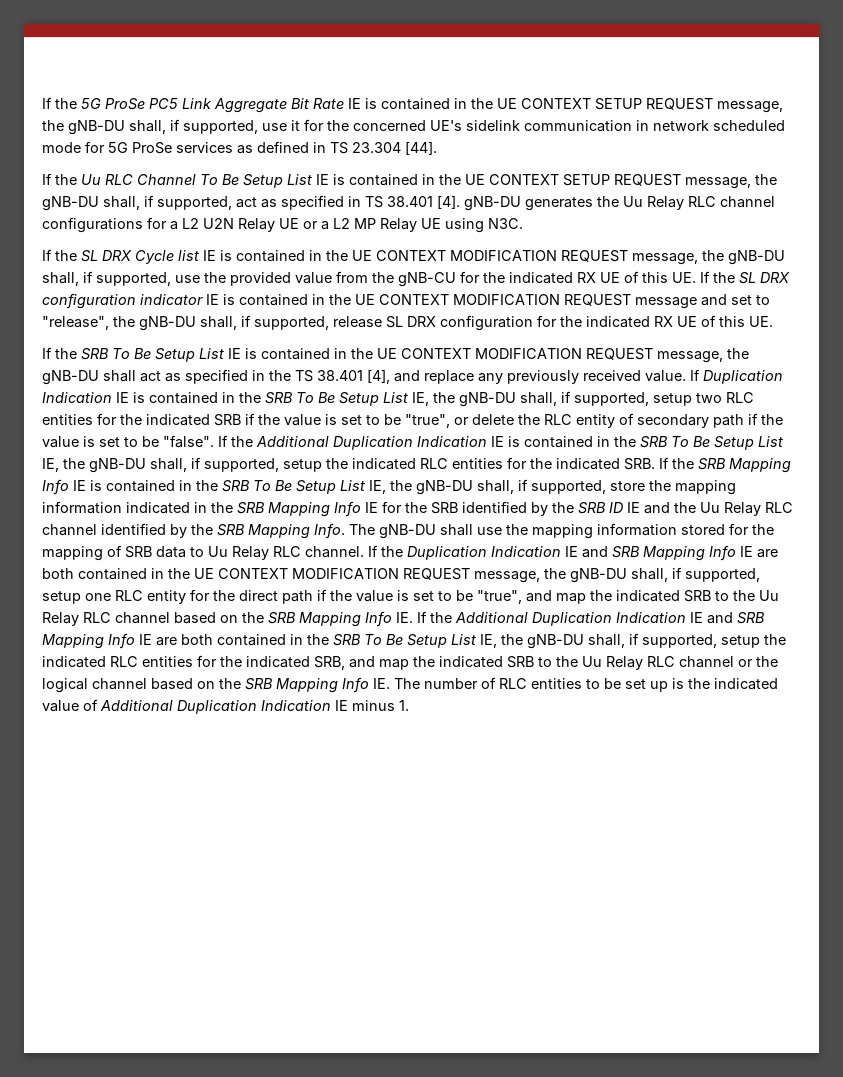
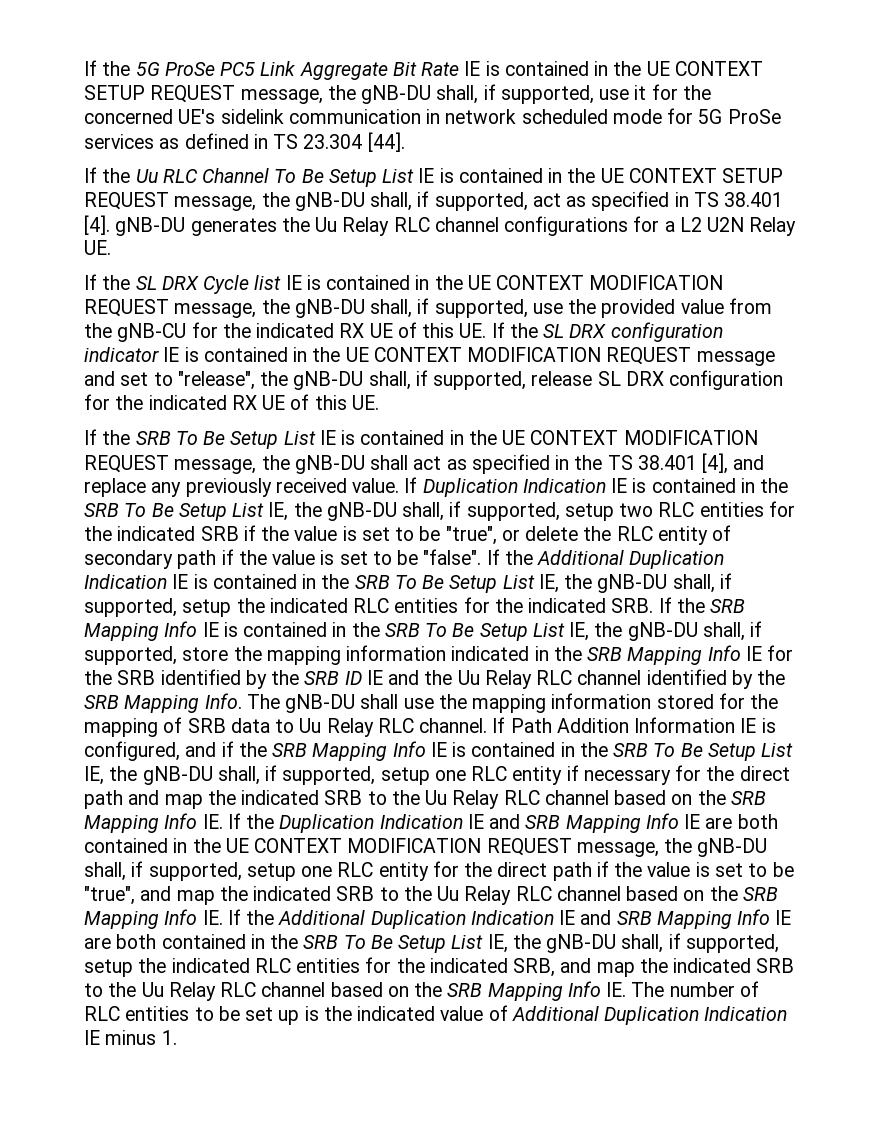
[279,218,523,233] UE or a L2 MP Relay UE using N3C. -> [84,240,111,255] UE.
(378, 551) none -> [510,717,776,733] [84,741,794,761] [84,765,790,785] [84,790,766,809] [84,813,241,833] Path Addition Information IE is configured, and if the SRB Mapping Info IE is contained in the SRB To Be Setup List IE, the gNB-DU shall, if supported, setup one RLC entity if necessary for the direct path and map the indicated SRB to the Uu Relay RLC channel based on the SRB Mapping Info IE. If
[738,656,778,667] [42,678,147,693] or the logical channel -> (326, 989) none

